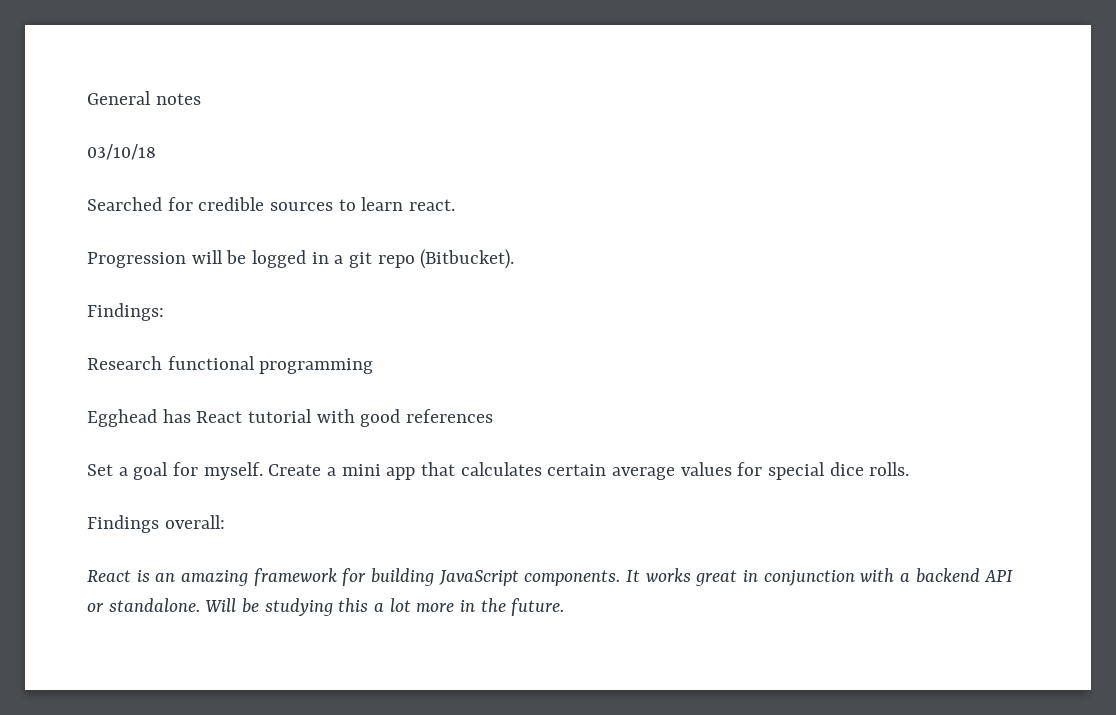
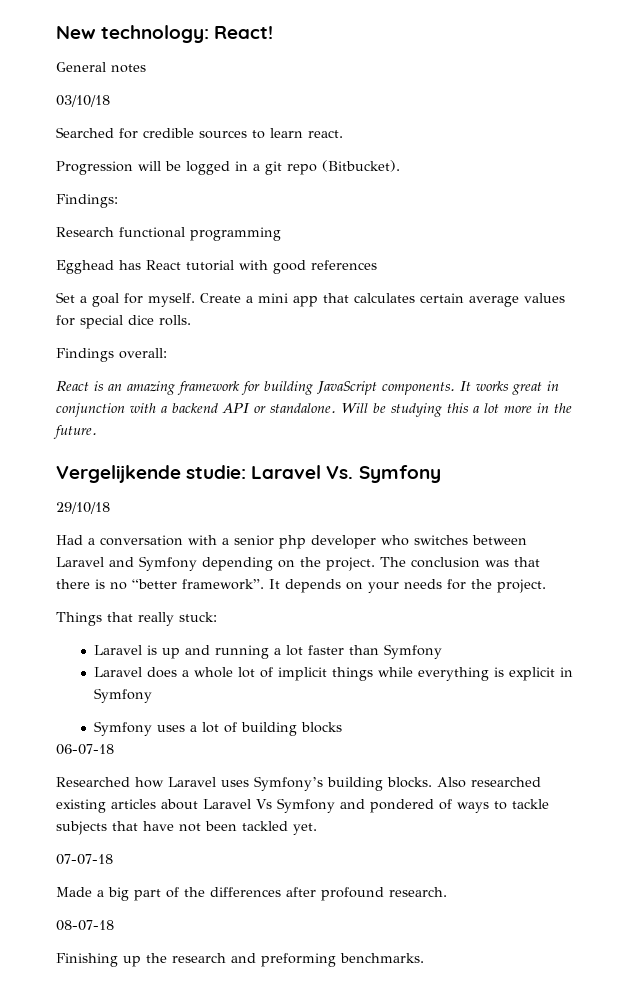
(87, 98) none -> [56,25,274,43] New technology: React! //
(565, 607) none -> [56,465,441,483] [56,502,110,514] [56,535,527,549] [56,556,540,571] [56,579,546,593] [56,612,217,626] [94,644,443,659] [94,667,574,681] [94,688,153,703] [94,721,343,736] [56,744,114,755] [56,776,541,791] [56,798,549,813] [56,821,317,835] [56,854,113,865] [56,887,447,901] [56,920,114,931] [56,953,424,967] // Vergelijkende studie: Laravel Vs. Symfony // 29/10/18 // Had a conversation with a senior php developer who switches between Laravel and Symfony depending on the project. The conclusion was that there is no “better framework”. It depends on your needs for the project. // Things that really stuck: // Laravel is up and running a lot faster than Symfony // Laravel does a whole lot of implicit things while everything is explicit in Symfony // Symfony uses a lot of building blocks // 06-07-18 // Researched how Laravel uses Symfony’s building blocks. Also researched existing articles about Laravel Vs Symfony and pondered of ways to tackle subjects that have not been tackled yet. // 07-07-18 // Made a big part of the differences after profound research. // 08-07-18 // Finishing up the research and preforming benchmarks.

